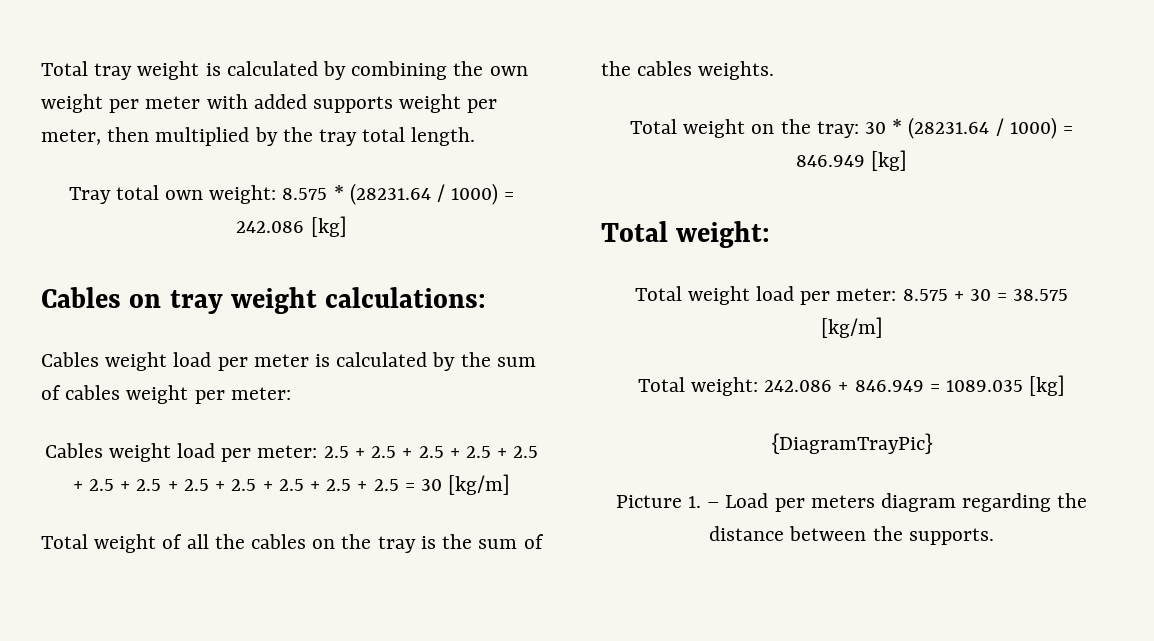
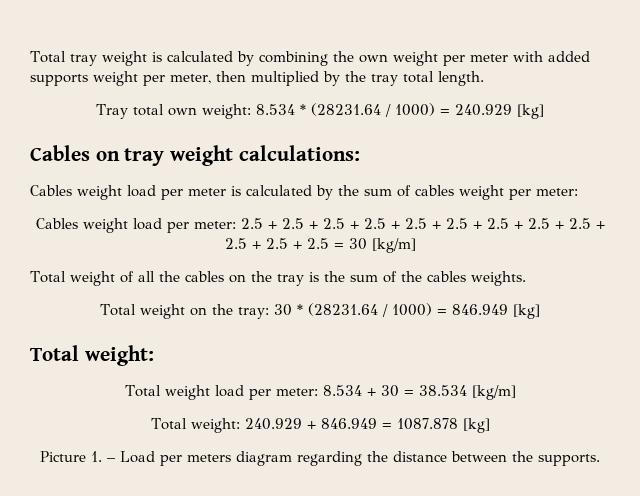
[282,183,515,205] [236,221,305,233] 8.575 * (28231.64 / 1000) = 242.086 -> [255,103,512,117] 8.534 * (28231.64 / 1000) = 240.929
[902,289,948,301] 8.575 -> [322,385,362,396] 8.534
[1013,289,1069,301] 38.575 -> [418,385,467,396] 38.534
[764,380,833,392] 242.086 -> [244,418,302,430] 240.929
[946,375,1066,396] [771,433,933,454] 1089.035 [kg] // {DiagramTrayPic} -> [396,418,490,433] 1087.878 [kg]

